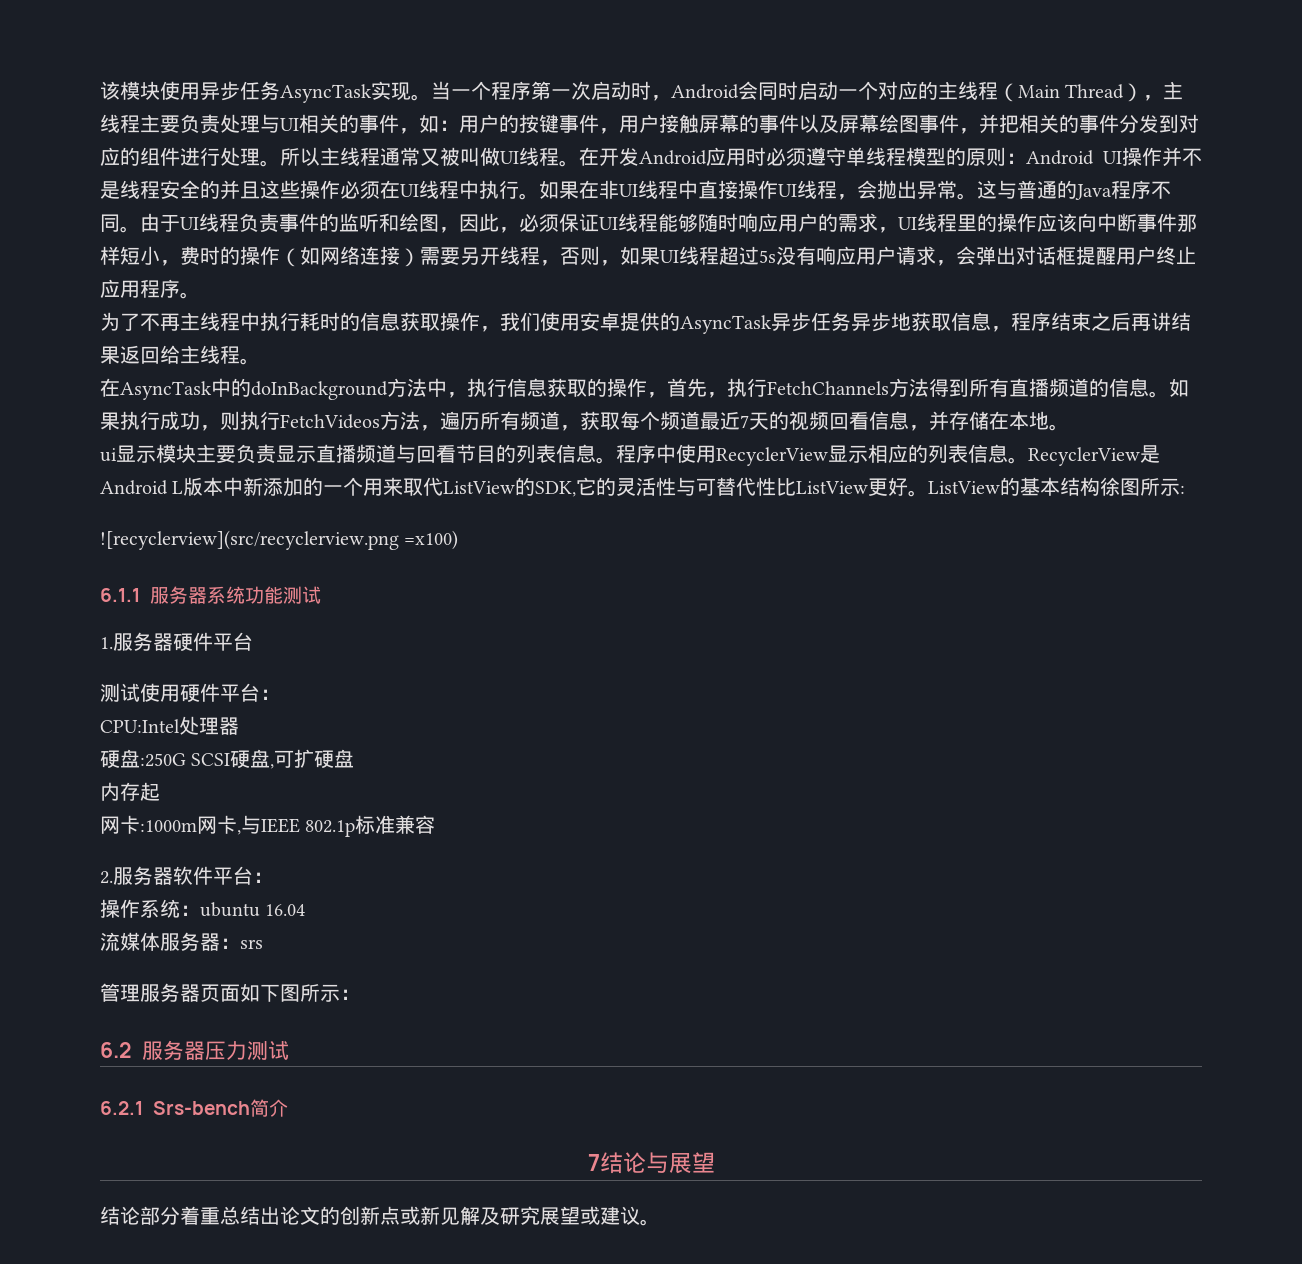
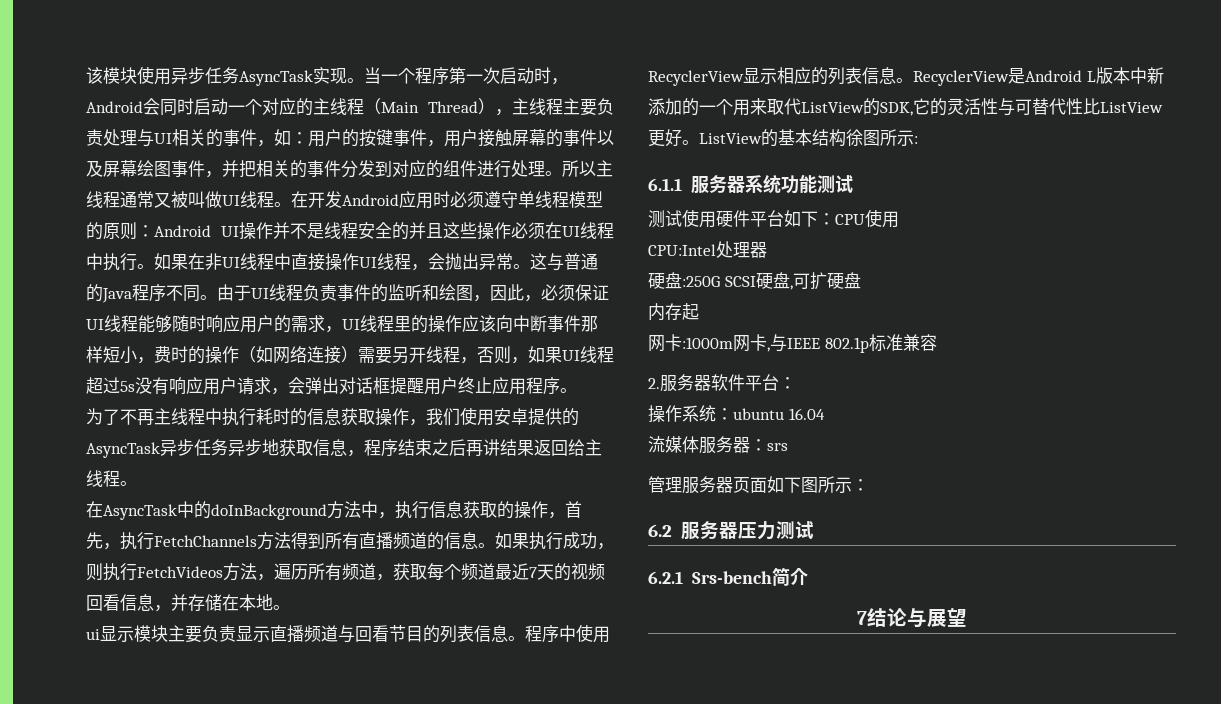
[100,530,459,550] // ![recyclerview](src/recyclerview.png =x100) -> (918, 140) none
[100,632,253,652] // 1.服务器硬件平台 -> (853, 184) none
[260,689,280,700] ： -> [784,209,899,228] 如下：CPU使用
[100,1206,660,1226] // 结论部分着重总结出论文的创新点或新见解及研究展望或建议。 -> (967, 617) none

